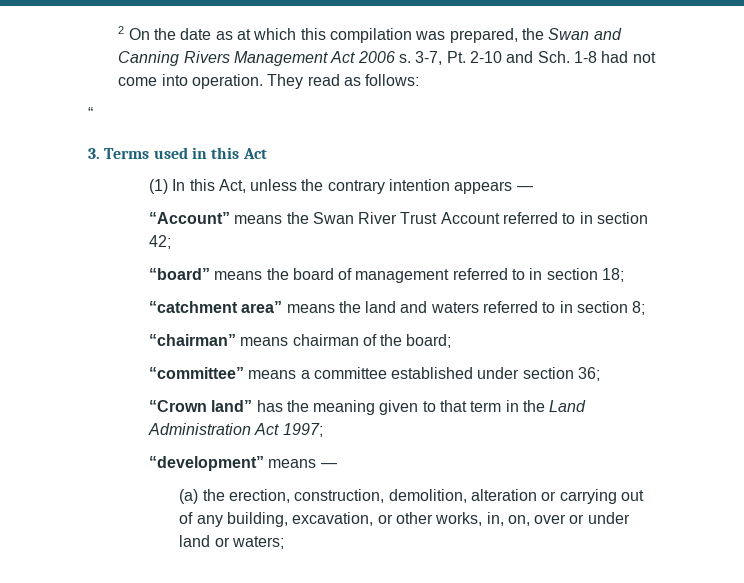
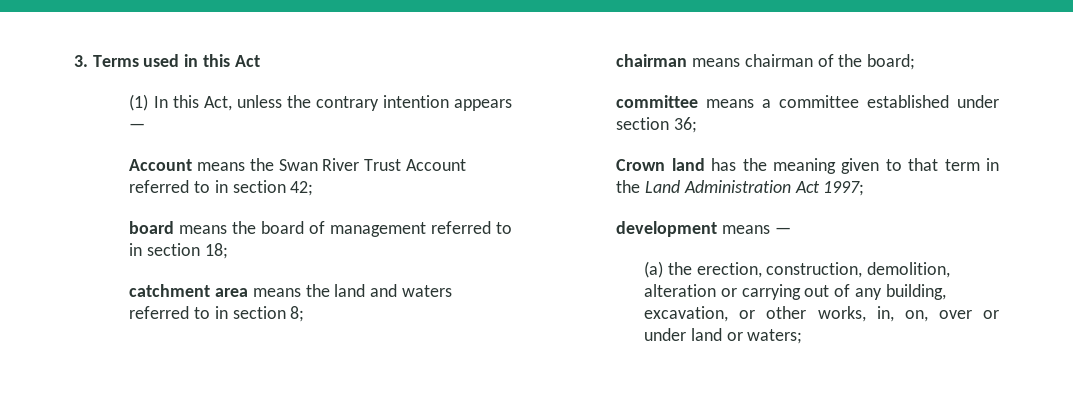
[118,26,622,43] [118,51,656,66] [118,74,420,89] [88,107,93,119] 2 On the date as at which this compilation was prepared, the Swan and Canning Rivers Management Act 2006 s. 3-7, Pt. 2-10 and Sch. 1-8 had not come into operation. They read as follows: // “ // -> (74, 61) none
[148,212,230,224] “Account” -> [129,159,193,171] Account
[148,268,210,280] “board” -> [129,221,175,234] board
[148,301,283,313] “catchment area” -> [129,284,249,297] catchment area
[148,334,236,346] “chairman” -> [616,54,688,67] chairman
[148,367,244,379] “committee” -> [616,95,699,108] committee
[148,400,253,412] “Crown land” -> [616,158,705,171] Crown land
[148,456,264,471] “development” -> [616,221,718,237] development

